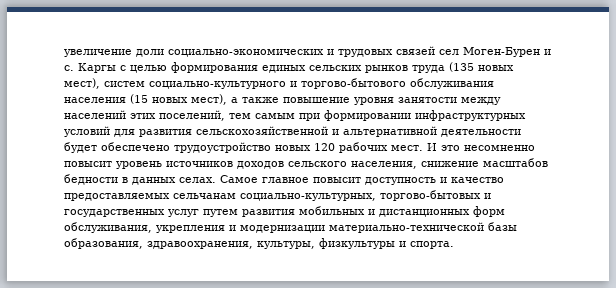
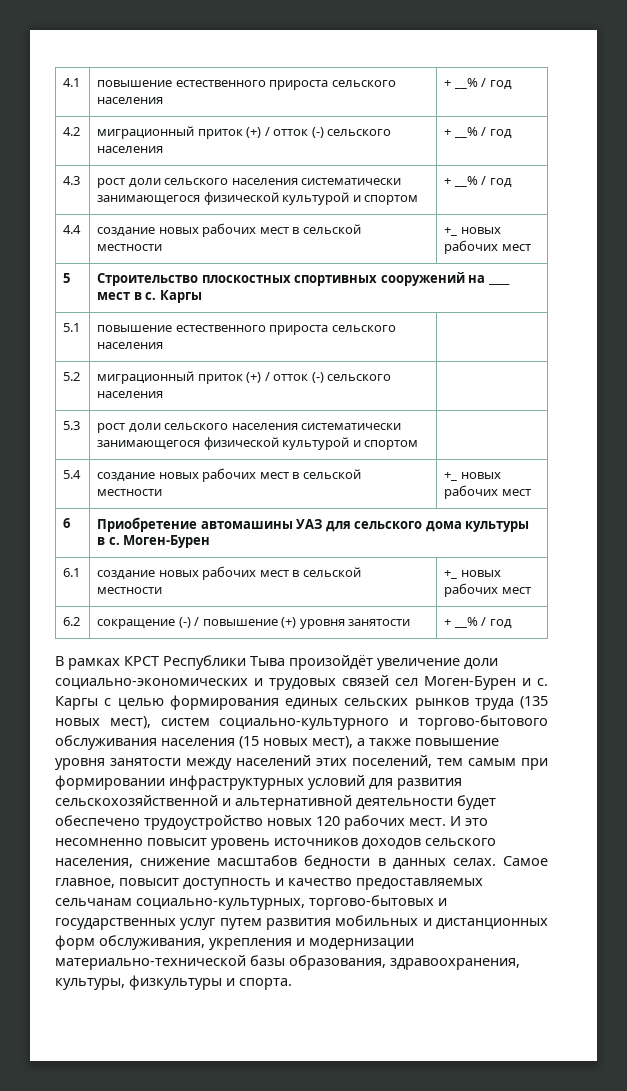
(64, 53) none -> [63,78,81,87] [97,80,396,90] [97,97,164,104] [444,78,512,90] [63,127,81,136] [97,126,392,139] [97,146,164,153] [444,127,512,139] [63,176,81,185] [97,178,402,188] [97,192,419,205] [444,176,512,188] [63,225,82,234] [97,223,361,237] [97,244,163,251] [444,227,501,236] [444,240,531,254] [63,273,71,283] [97,272,486,286] [487,283,510,285] [97,290,202,303] [63,323,81,332] [97,325,396,335] [97,342,164,349] [63,372,81,381] [97,371,392,384] [97,391,164,398] [63,421,81,430] [97,423,402,433] [97,437,419,450] [63,470,82,479] [97,468,361,482] [97,489,163,496] [444,472,501,481] [444,485,531,499] [63,518,71,528] [97,517,530,532] [97,535,211,548] [63,568,81,577] [97,566,361,580] [97,587,163,594] [444,570,501,579] [444,583,531,597] [63,617,81,626] [97,617,411,629] [444,617,512,629] [55,655,373,670] 4.1 | повышение естественного прироста сельского населения | + __% / год // 4.2 | миграционный приток (+) / отток (-) сельского населения | + __% / год // 4.3 | рост доли сельского населения систематически занимающегося физической культурой и спортом | + __% / год // 4.4 | создание новых рабочих мест в сельской местности | +_ новых рабочих мест // 5 | Строительство плоскостных спортивных сооружений на ____ мест в с. Каргы // 5.1 | повышение естественного прироста сельского населения | // 5.2 | миграционный приток (+) / отток (-) сельского населения | // 5.3 | рост доли сельского населения систематически занимающегося физической культурой и спортом | // 5.4 | создание новых рабочих мест в сельской местности | +_ новых рабочих мест // 6 | Приобретение автомашины УАЗ для сельского дома культуры в с. Моген-Бурен // 6.1 | создание новых рабочих мест в сельской местности | +_ новых рабочих мест // 6.2 | сокращение (-) / повышение (+) уровня занятости | + __% / год // В рамках КРСТ Республики Тыва произойдёт
[262,177,309,183] главное -> [55,878,115,888] главное,

